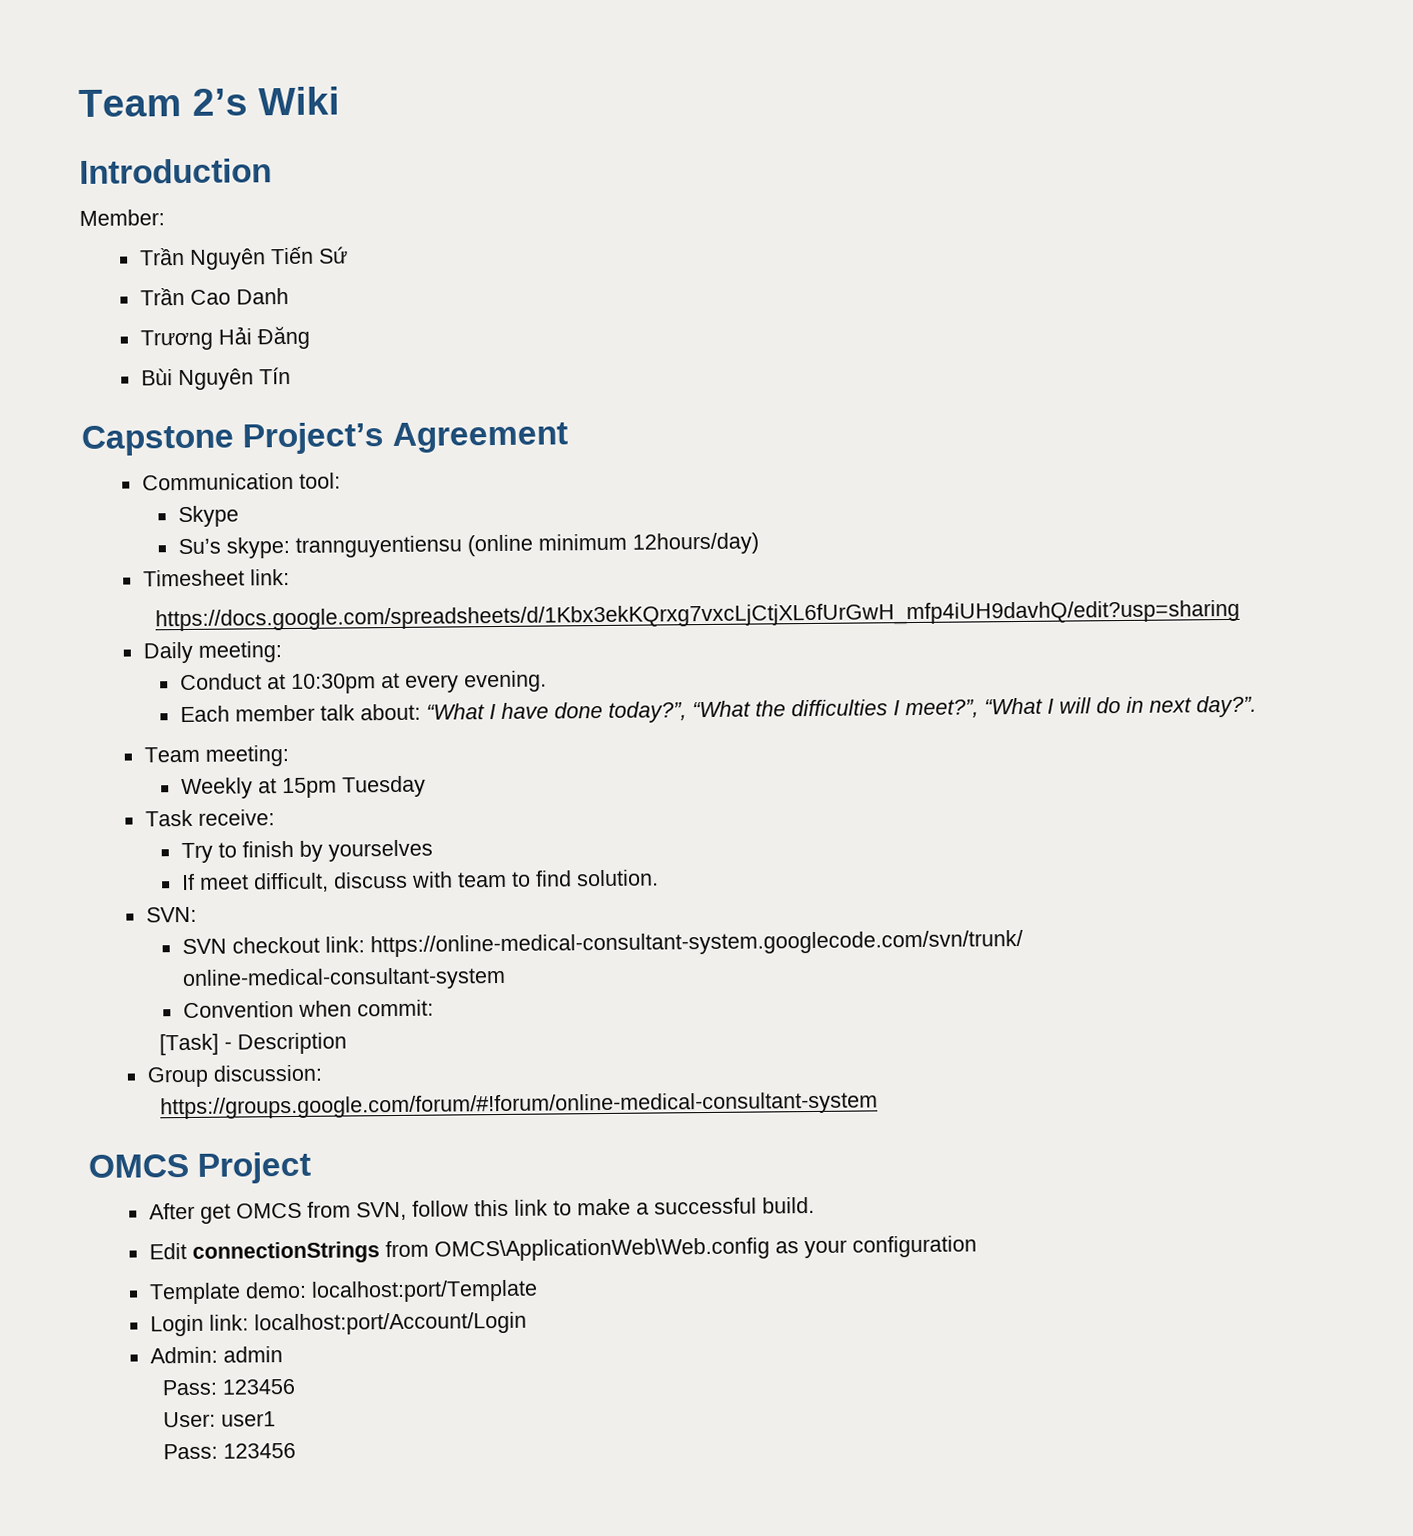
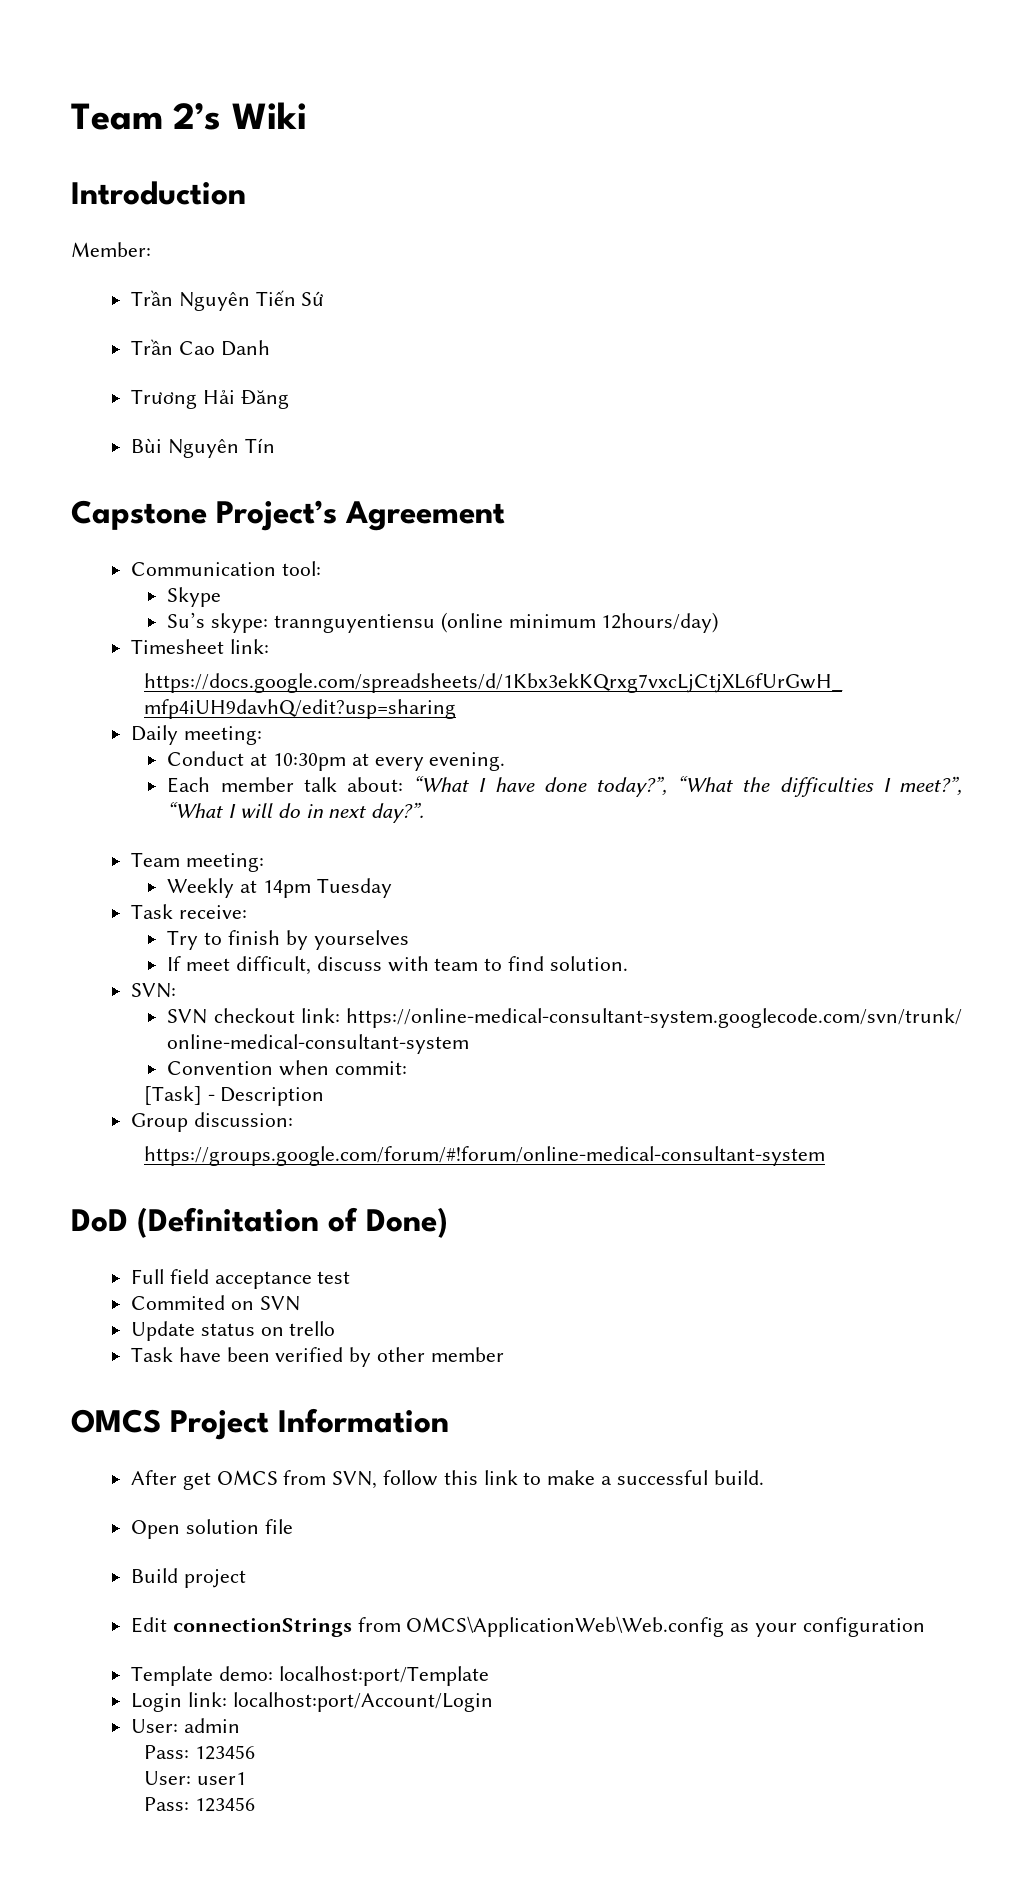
[281,777,337,799] 15pm -> [262,880,311,898] 14pm
(879, 1105) none -> [71,1207,448,1238] [130,1269,351,1289] [130,1295,300,1311] [130,1321,336,1341] [130,1347,504,1367] // DoD (Definitation of Done) // Full field acceptance test // Commited on SVN // Update status on trello // Task have been verified by other member
(312, 1167) none -> [278,1408,449,1433] Information
(815, 1205) none -> [130,1519,293,1539] [130,1568,246,1588] // Open solution file // Build project
[149,1346,218,1364] Admin: -> [130,1719,178,1733] User:

